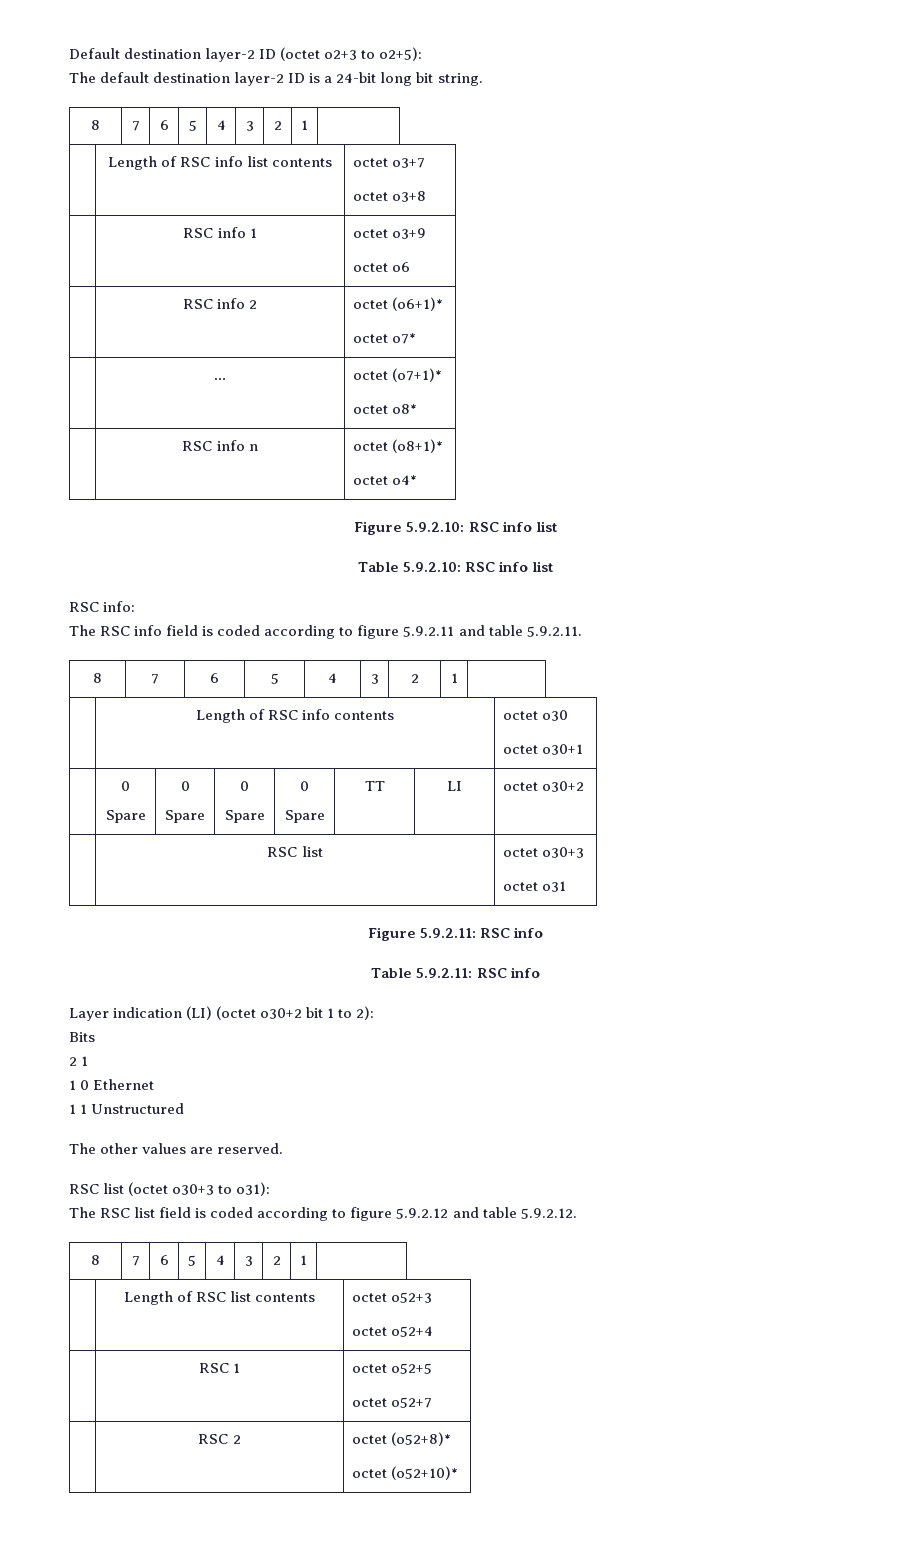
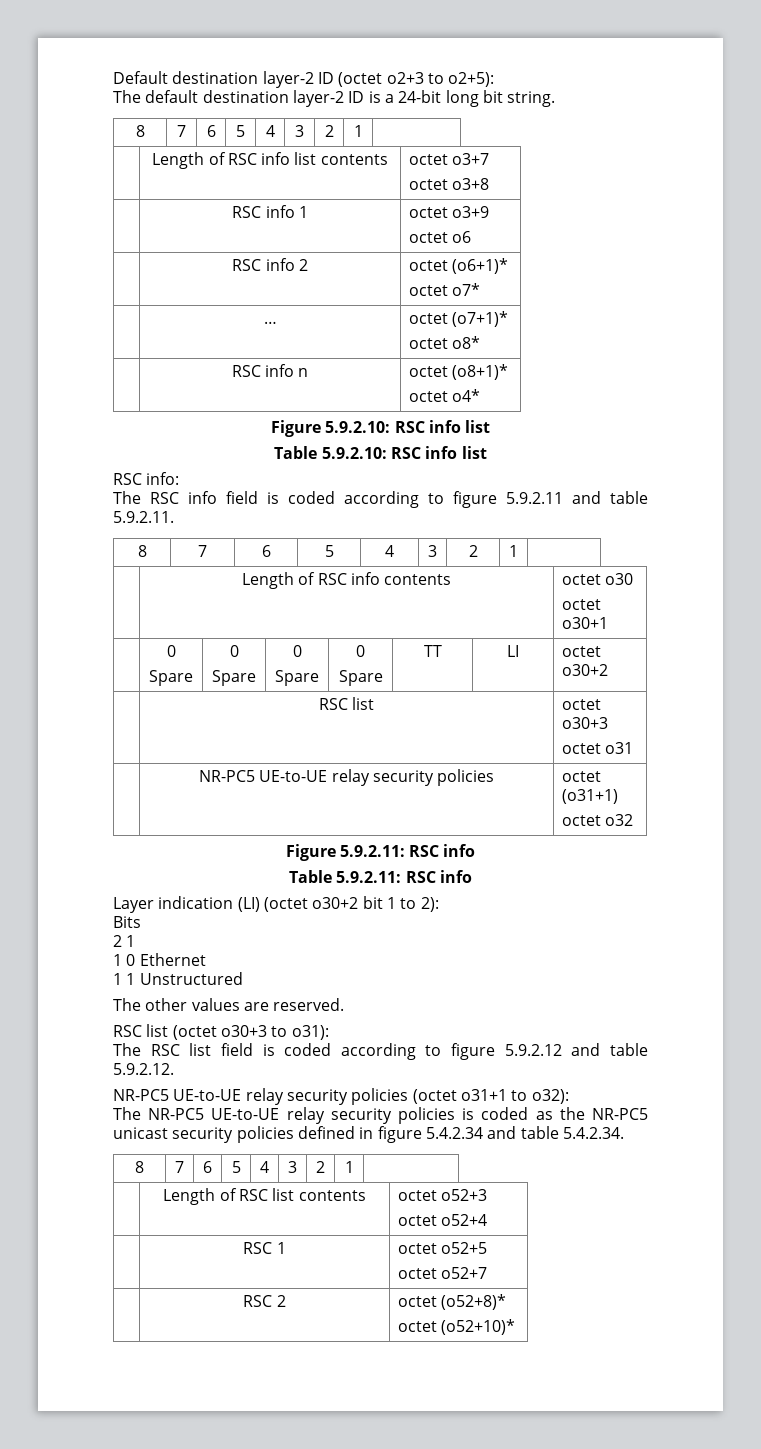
(567, 886) none -> [198,769,495,786] [562,771,602,782] [562,789,619,804] [562,814,634,826] // | NR-PC5 UE-to-UE relay security policies | octet (o31+1) // octet o32
(577, 1213) none -> [113,1088,569,1105] [113,1107,648,1124] [113,1126,624,1143] // NR-PC5 UE-to-UE relay security policies (octet o31+1 to o32): // The NR-PC5 UE-to-UE relay security policies is coded as the NR-PC5 unicast security policies defined in figure 5.4.2.34 and table 5.4.2.34.

